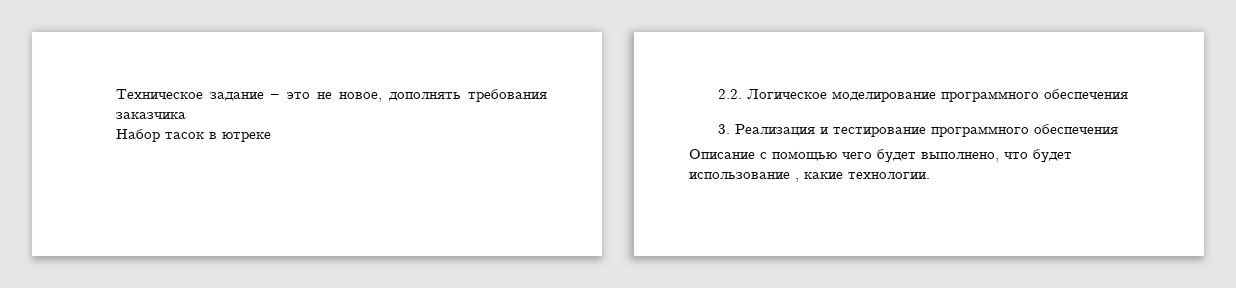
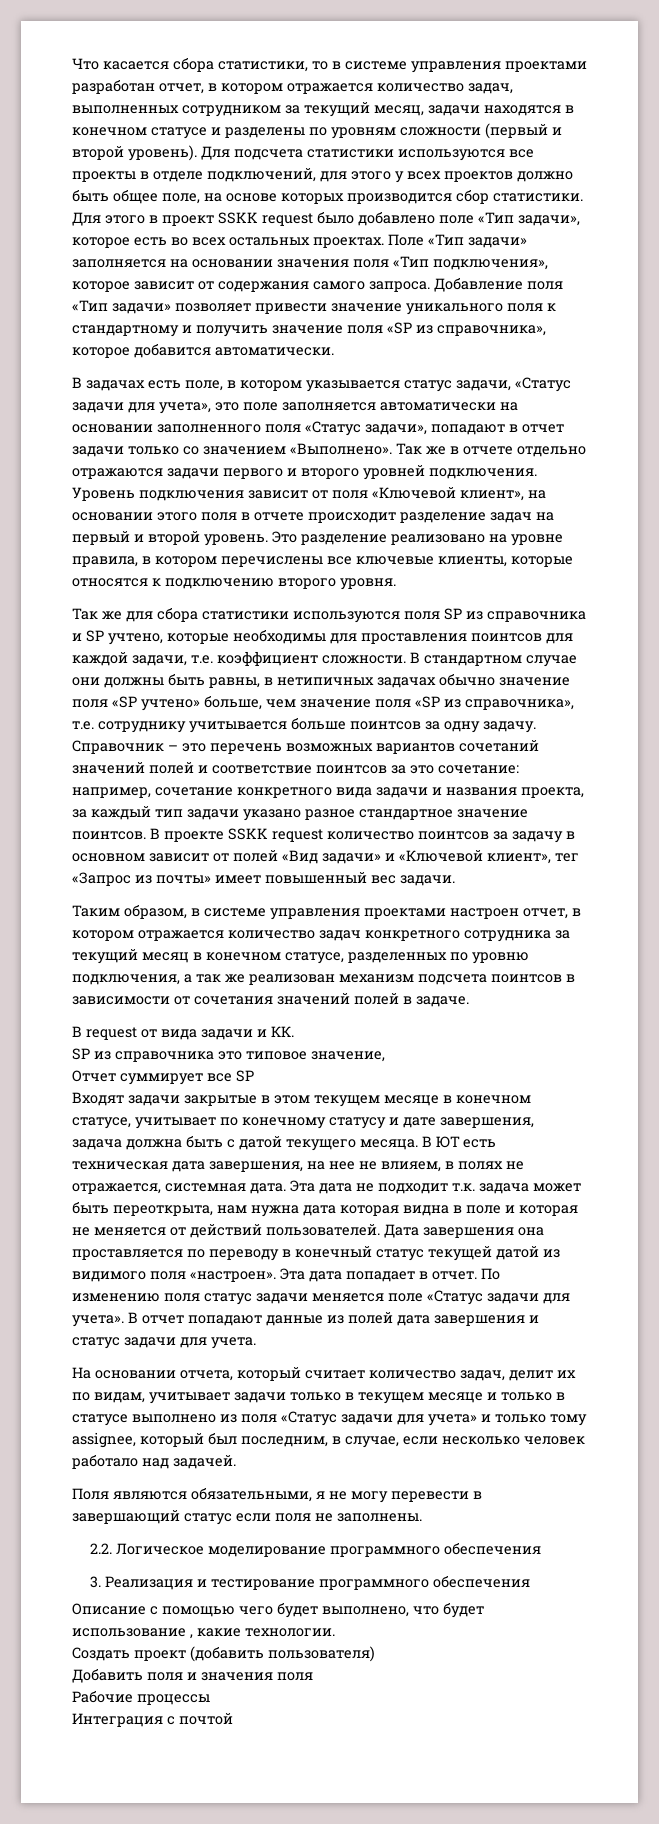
[116,89,547,102] [116,112,187,119] [116,129,272,142] Техническое задание – это не новое, дополнять требования заказчика // Набор тасок в ютреке -> [72,58,587,73] [72,80,513,94] [72,102,574,117] [72,123,562,139] [72,145,534,161] [72,168,573,183] [72,190,583,204] [72,212,580,226] [72,234,527,248] [72,256,548,270] [72,278,563,292] [72,300,556,315] [72,322,546,337] [72,344,334,358] [72,377,571,392] [72,402,518,414] [72,421,564,436] [72,443,586,457] [72,465,537,480] [72,487,546,501] [72,512,554,523] [72,531,563,546] [72,556,573,567] [72,578,396,590] [72,608,586,623] [72,630,573,645] [72,651,577,667] [72,674,570,688] [72,696,574,711] [72,718,536,733] [72,740,539,754] [72,762,519,774] [72,787,584,798] [72,806,528,821] [72,828,575,843] [72,850,579,864] [72,872,455,886] [72,905,581,920] [72,930,570,942] [72,949,529,964] [72,974,575,985] [72,993,469,1007] [72,1026,294,1040] [72,1048,385,1062] [72,1070,254,1085] [72,1092,531,1107] [72,1117,534,1129] [72,1136,496,1151] [72,1161,524,1172] [72,1180,581,1194] [72,1202,578,1217] [72,1224,544,1238] [72,1246,560,1261] [72,1268,500,1282] [72,1290,570,1305] [72,1312,539,1327] [72,1337,256,1349] [72,1367,576,1381] [72,1392,565,1404] [72,1411,587,1426] [72,1432,585,1448] [72,1455,236,1469] [72,1488,482,1503] [72,1510,422,1525] Что касается сбора статистики, то в системе управления проектами разработан отчет, в котором отражается количество задач, выполненных сотрудником за текущий месяц, задачи находятся в конечном статусе и разделены по уровням сложности (первый и второй уровень). Для подсчета статистики используются все проекты в отделе подключений, для этого у всех проектов должно быть общее поле, на основе которых производится сбор статистики. Для этого в проект SSKK request было добавлено поле «Тип задачи», которое есть во всех остальных проектах. Поле «Тип задачи» заполняется на основании значения поля «Тип подключения», которое зависит от содержания самого запроса. Добавление поля «Тип задачи» позволяет привести значение уникального поля к стандартному и получить значение поля «SP из справочника», которое добавится автоматически. // В задачах есть поле, в котором указывается статус задачи, «Статус задачи для учета», это поле заполняется автоматически на основании заполненного поля «Статус задачи», попадают в отчет задачи только со значением «Выполнено». Так же в отчете отдельно отражаются задачи первого и второго уровней подключения. Уровень подключения зависит от поля «Ключевой клиент», на основании этого поля в отчете происходит разделение задач на первый и второй уровень. Это разделение реализовано на уровне правила, в котором перечислены все ключевые клиенты, которые относятся к подключению второго уровня. // Так же для сбора статистики используются поля SP из справочника и SP учтено, которые необходимы для проставления поинтсов для каждой задачи, т.е. коэффициент сложности. В стандартном случае они должны быть равны, в нетипичных задачах обычно значение поля «SP учтено» больше, чем значение поля «SP из справочника», т.е. сотруднику учитывается больше поинтсов за одну задачу. Справочник – это перечень возможных вариантов сочетаний значений полей и соответствие поинтсов за это сочетание: например, сочетание конкретного вида задачи и названия проекта, за каждый тип задачи указано разное стандартное значение поинтсов. В проекте SSKK request количество поинтсов за задачу в основном зависит от полей «Вид задачи» и «Ключевой клиент», тег «Запрос из почты» имеет повышенный вес задачи. // Таким образом, в системе управления проектами настроен отчет, в котором отражается количество задач конкретного сотрудника за текущий месяц в конечном статусе, разделенных по уровню подключения, а так же реализован механизм подсчета поинтсов в зависимости от сочетания значений полей в задаче. // В request от вида задачи и КК. // SP из справочника это типовое значение, // Отчет суммирует все SP // Входят задачи закрытые в этом текущем месяце в конечном статусе, учитывает по конечному статусу и дате завершения, задача должна быть с датой текущего месяца. В ЮТ есть техническая дата завершения, на нее не влияем, в полях не отражается, системная дата. Эта дата не подходит т.к. задача может быть переоткрыта, нам нужна дата которая видна в поле и которая не меняется от действий пользователей. Дата завершения она проставляется по переводу в конечный статус текущей датой из видимого поля «настроен». Эта дата попадает в отчет. По изменению поля статус задачи меняется поле «Статус задачи для учета». В отчет попадают данные из полей дата завершения и статус задачи для учета. // На основании отчета, который считает количество задач, делит их по видам, учитывает задачи только в текущем месяце и только в статусе выполнено из поля «Статус задачи для учета» и только тому assignee, который был последним, в случае, если несколько человек работало над задачей. // Поля являются обязательными, я не могу перевести в завершающий статус если поля не заполнены.
(930, 175) none -> [72,1646,375,1662] [72,1669,313,1683] [72,1691,210,1705] [72,1713,233,1727] // Создать проект (добавить пользователя) // Добавить поля и значения поля // Рабочие процессы // Интеграция с почтой

